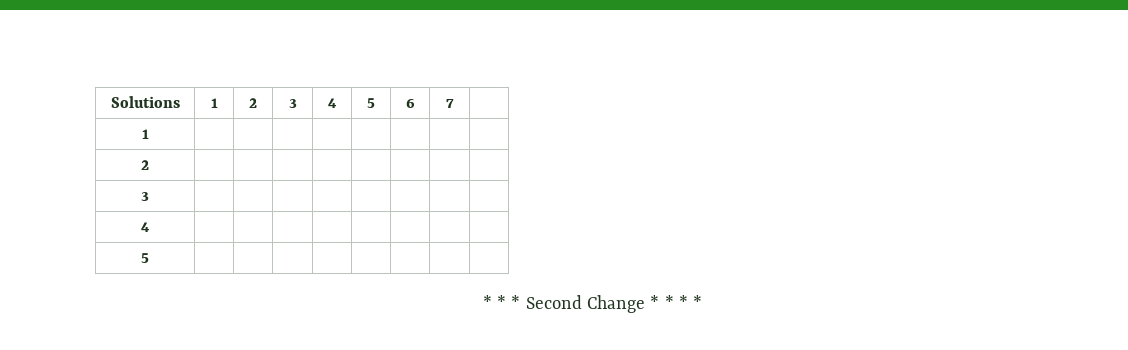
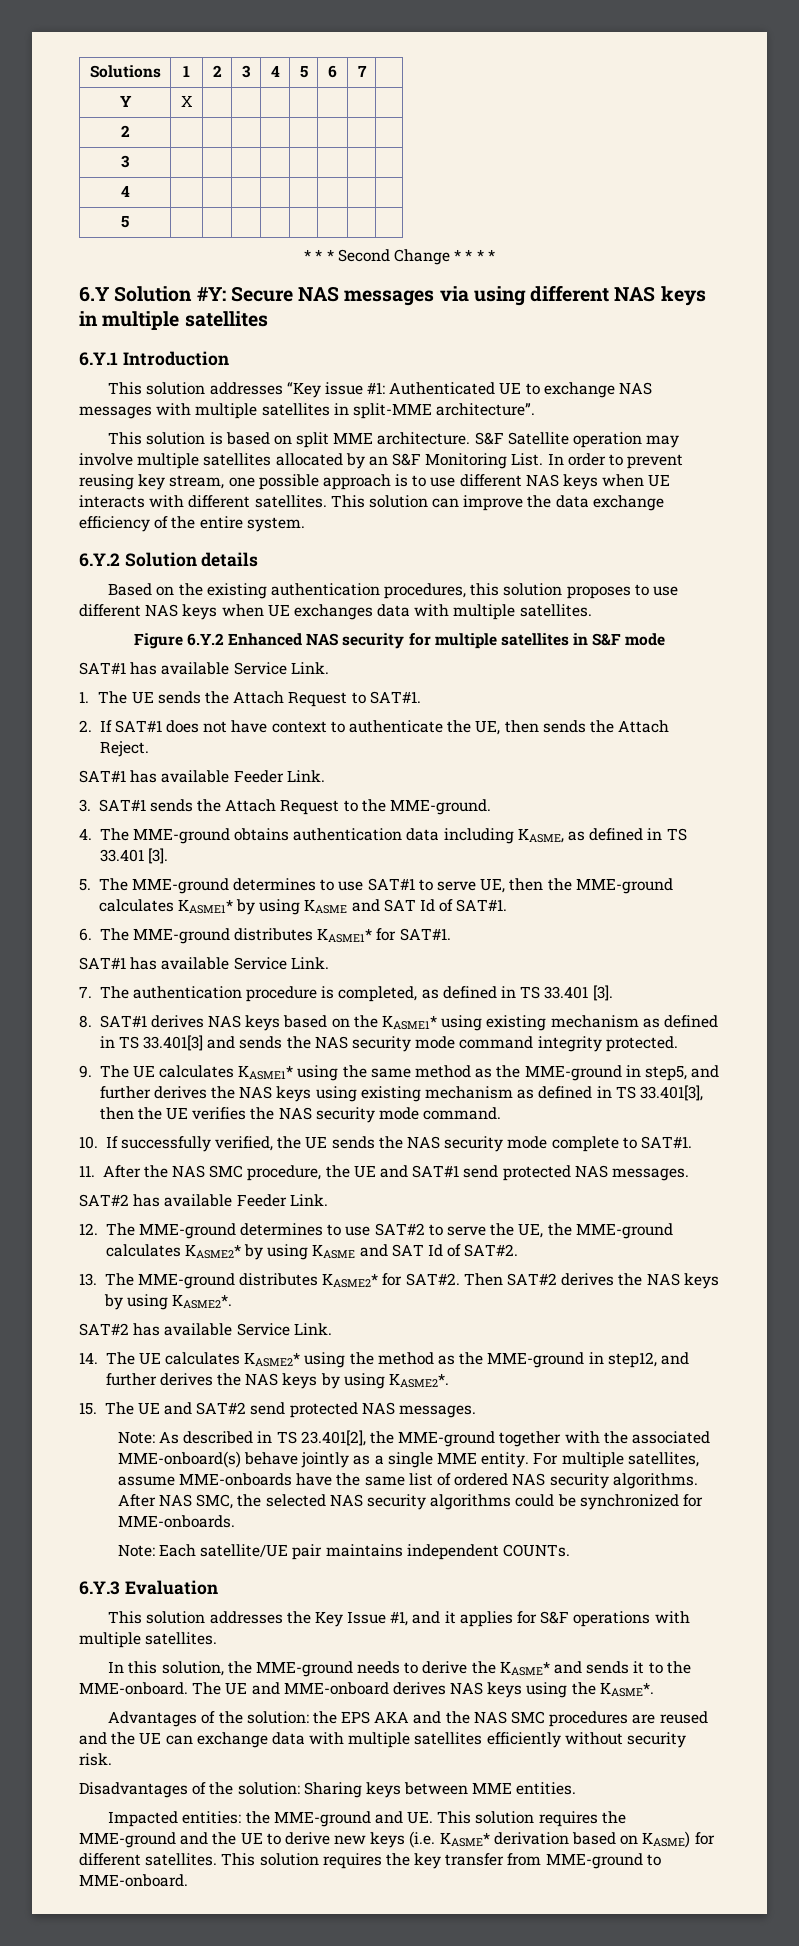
[141,129,149,139] 1 | -> [119,95,132,107] [180,95,193,107] Y | X
(703, 302) none -> [79,285,706,306] [79,311,268,330] [79,351,229,366] [108,382,653,398] [79,403,536,419] [108,432,680,448] [79,453,684,469] [79,474,671,490] [79,495,664,511] [79,516,305,532] [79,552,259,567] [108,583,679,599] [79,604,592,620] [133,633,666,649] [79,662,329,675] [79,691,421,707] [79,720,670,735] [99,741,149,757] [79,770,325,783] [79,799,492,815] [79,828,687,844] [99,848,168,864] [79,878,673,894] [98,899,508,915] [79,928,451,944] [79,957,329,970] [79,985,613,1002] [79,1015,718,1031] [99,1035,678,1052] [79,1065,720,1081] [99,1085,703,1102] [99,1107,502,1123] [79,1136,692,1152] [79,1165,689,1181] [79,1194,328,1207] [79,1223,673,1239] [105,1244,519,1260] [79,1273,719,1289] [103,1294,233,1310] [79,1323,332,1336] [79,1352,689,1368] [105,1373,450,1389] [79,1402,477,1418] [117,1430,710,1447] [117,1451,699,1468] [117,1473,698,1489] [117,1494,703,1510] [117,1515,235,1528] [117,1544,570,1560] [79,1580,218,1595] [108,1611,690,1627] [79,1632,218,1648] [108,1661,691,1677] [79,1682,654,1698] [108,1711,708,1727] [79,1732,687,1748] [79,1753,112,1766] [79,1782,577,1798] [108,1811,626,1827] [79,1831,715,1848] [79,1853,661,1869] [79,1874,188,1887] // 6.Y Solution #Y: Secure NAS messages via using different NAS keys in multiple satellites // 6.Y.1 Introduction // This solution addresses “Key issue #1: Authenticated UE to exchange NAS messages with multiple satellites in split-MME architecture”. // This solution is based on split MME architecture. S&F Satellite operation may involve multiple satellites allocated by an S&F Monitoring List. In order to prevent reusing key stream, one possible approach is to use different NAS keys when UE interacts with different satellites. This solution can improve the data exchange efficiency of the entire system. // 6.Y.2 Solution details // Based on the existing authentication procedures, this solution proposes to use different NAS keys when UE exchanges data with multiple satellites. // Figure 6.Y.2 Enhanced NAS security for multiple satellites in S&F mode // SAT#1 has available Service Link. // 1. The UE sends the Attach Request to SAT#1. // 2. If SAT#1 does not have context to authenticate the UE, then sends the Attach Reject. // SAT#1 has available Feeder Link. // 3. SAT#1 sends the Attach Request to the MME-ground. // 4. The MME-ground obtains authentication data including KASME, as defined in TS 33.401 [3]. // 5. The MME-ground determines to use SAT#1 to serve UE, then the MME-ground calculates KASME1* by using KASME and SAT Id of SAT#1. // 6. The MME-ground distributes KASME1* for SAT#1. // SAT#1 has available Service Link. // 7. The authentication procedure is completed, as defined in TS 33.401 [3]. // 8. SAT#1 derives NAS keys based on the KASME1* using existing mechanism as defined in TS 33.401[3] and sends the NAS security mode command integrity protected. // 9. The UE calculates KASME1* using the same method as the MME-ground in step5, and further derives the NAS keys using existing mechanism as defined in TS 33.401[3], then the UE verifies the NAS security mode command. // 10. If successfully verified, the UE sends the NAS security mode complete to SAT#1. // 11. After the NAS SMC procedure, the UE and SAT#1 send protected NAS messages. // SAT#2 has available Feeder Link. // 12. The MME-ground determines to use SAT#2 to serve the UE, the MME-ground calculates KASME2* by using KASME and SAT Id of SAT#2. // 13. The MME-ground distributes KASME2* for SAT#2. Then SAT#2 derives the NAS keys by using KASME2*. // SAT#2 has available Service Link. // 14. The UE calculates KASME2* using the method as the MME-ground in step12, and further derives the NAS keys by using KASME2*. // 15. The UE and SAT#2 send protected NAS messages. // Note: As described in TS 23.401[2], the MME-ground together with the associated MME-onboard(s) behave jointly as a single MME entity. For multiple satellites, assume MME-onboards have the same list of ordered NAS security algorithms. After NAS SMC, the selected NAS security algorithms could be synchronized for MME-onboards. // Note: Each satellite/UE pair maintains independent COUNTs. // 6.Y.3 Evaluation // This solution addresses the Key Issue #1, and it applies for S&F operations with multiple satellites. // In this solution, the MME-ground needs to derive the KASME* and sends it to the MME-onboard. The UE and MME-onboard derives NAS keys using the KASME*. // Advantages of the solution: the EPS AKA and the NAS SMC procedures are reused and the UE can exchange data with multiple satellites efficiently without security risk. // Disadvantages of the solution: Sharing keys between MME entities. // Impacted entities: the MME-ground and UE. This solution requires the MME-ground and the UE to derive new keys (i.e. KASME* derivation based on KASME) for different satellites. This solution requires the key transfer from MME-ground to MME-onboard.

